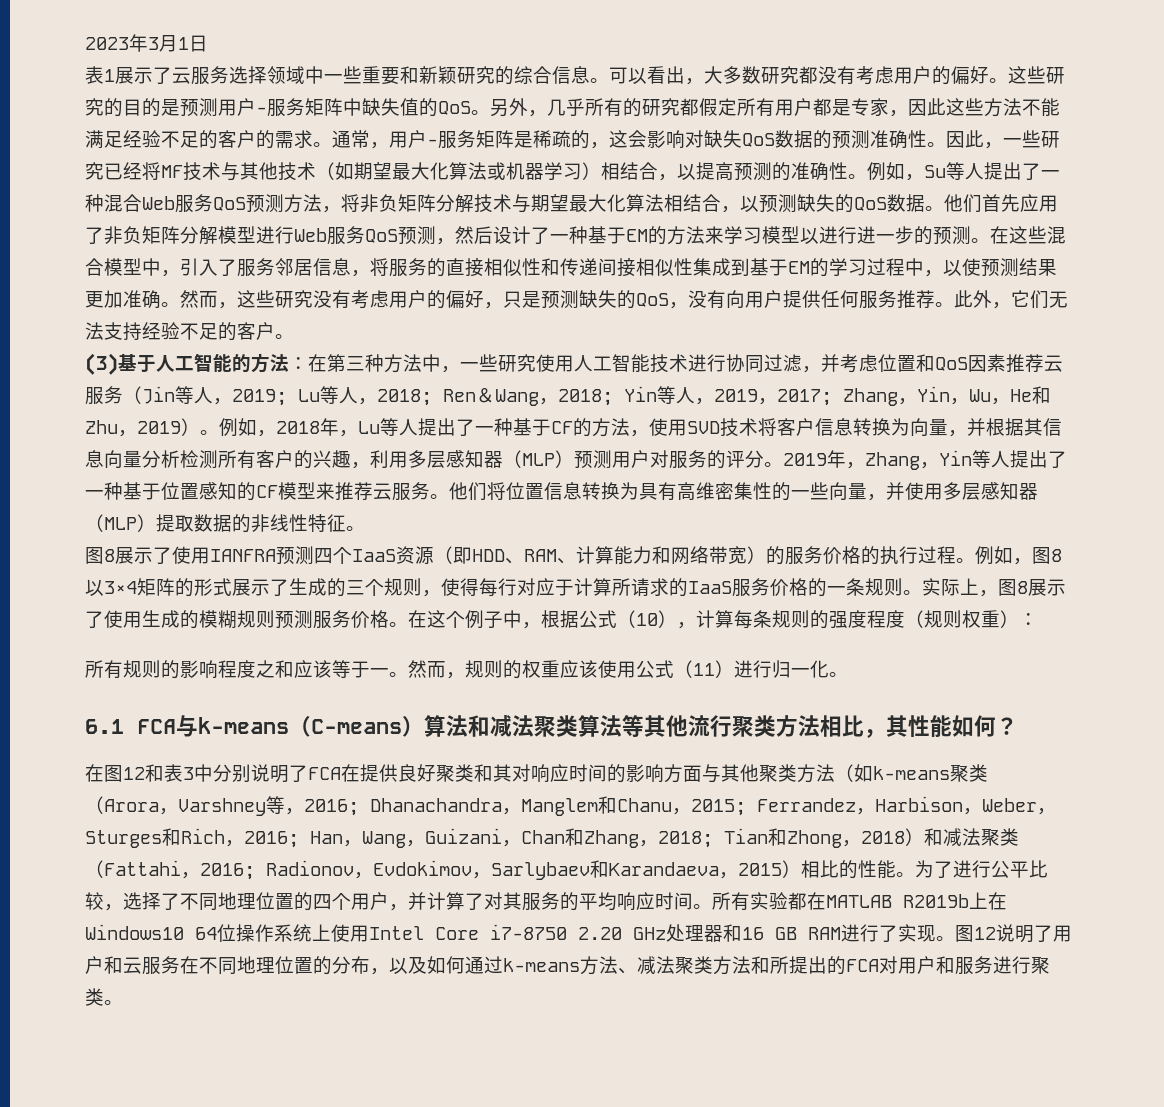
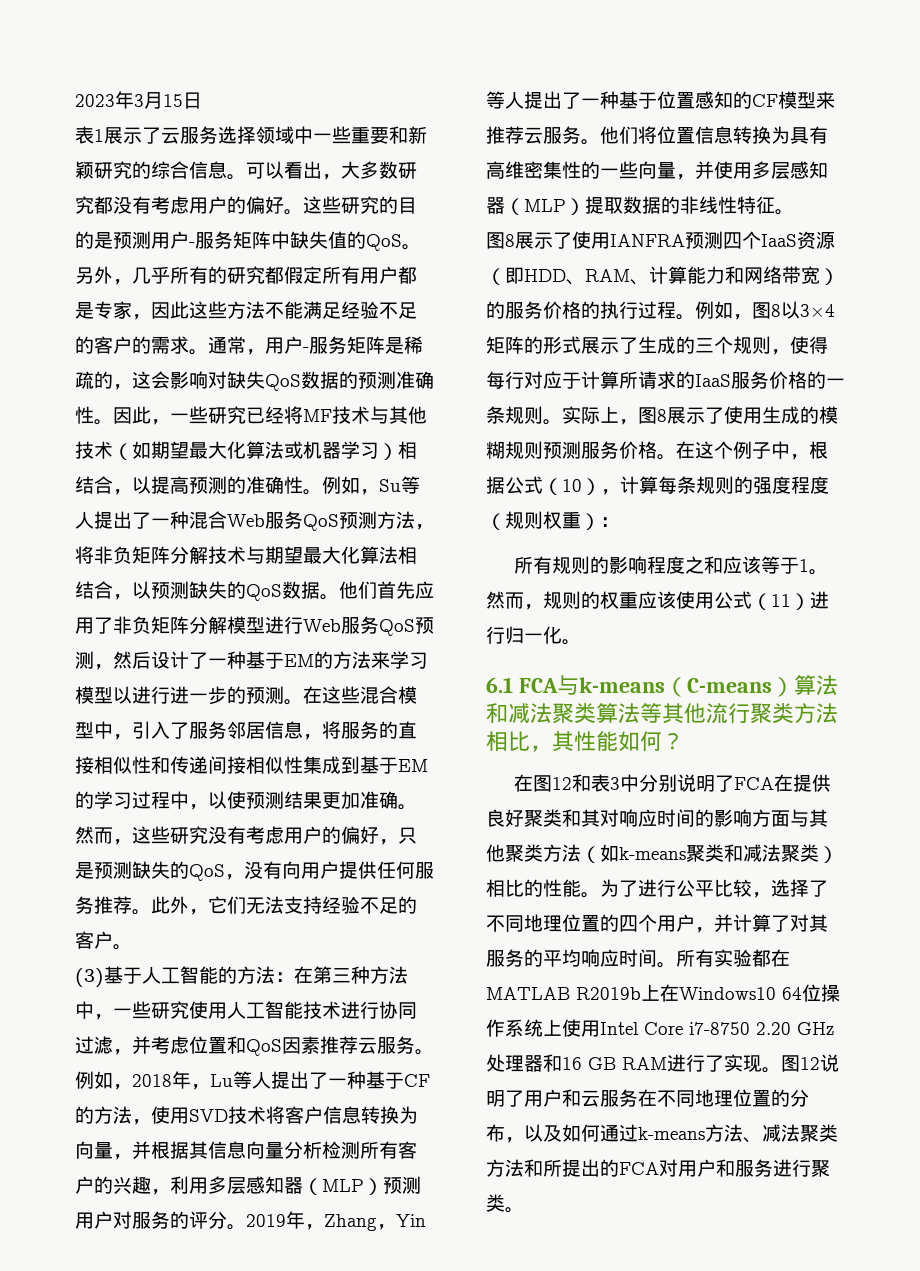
[178,37,189,50] 1 -> [163,94,183,107] 15
[123,386,1051,406] [85,418,200,437] （Jin等人，2019; Lu等人，2018; Ren＆Wang，2018; Yin等人，2019，2017; Zhang，Yin，Wu，He和Zhu，2019） -> (415, 1045) none
[370,668,389,676] 一 -> [798,559,809,572] 1
[85,796,1056,816] [85,828,1019,848] [85,860,782,880] （Arora，Varshney等，2016; Dhanachandra，Manglem和Chanu，2015; Ferrandez，Harbison，Weber，Sturges和Rich，2016; Han，Wang，Guizani，Chan和Zhang，2018; Tian和Zhong，2018）和减法聚类（Fattahi，2016; Radionov，Evdokimov，Sarlybaev和Karandaeva，2015 -> [724,844,819,862] 和减法聚类

